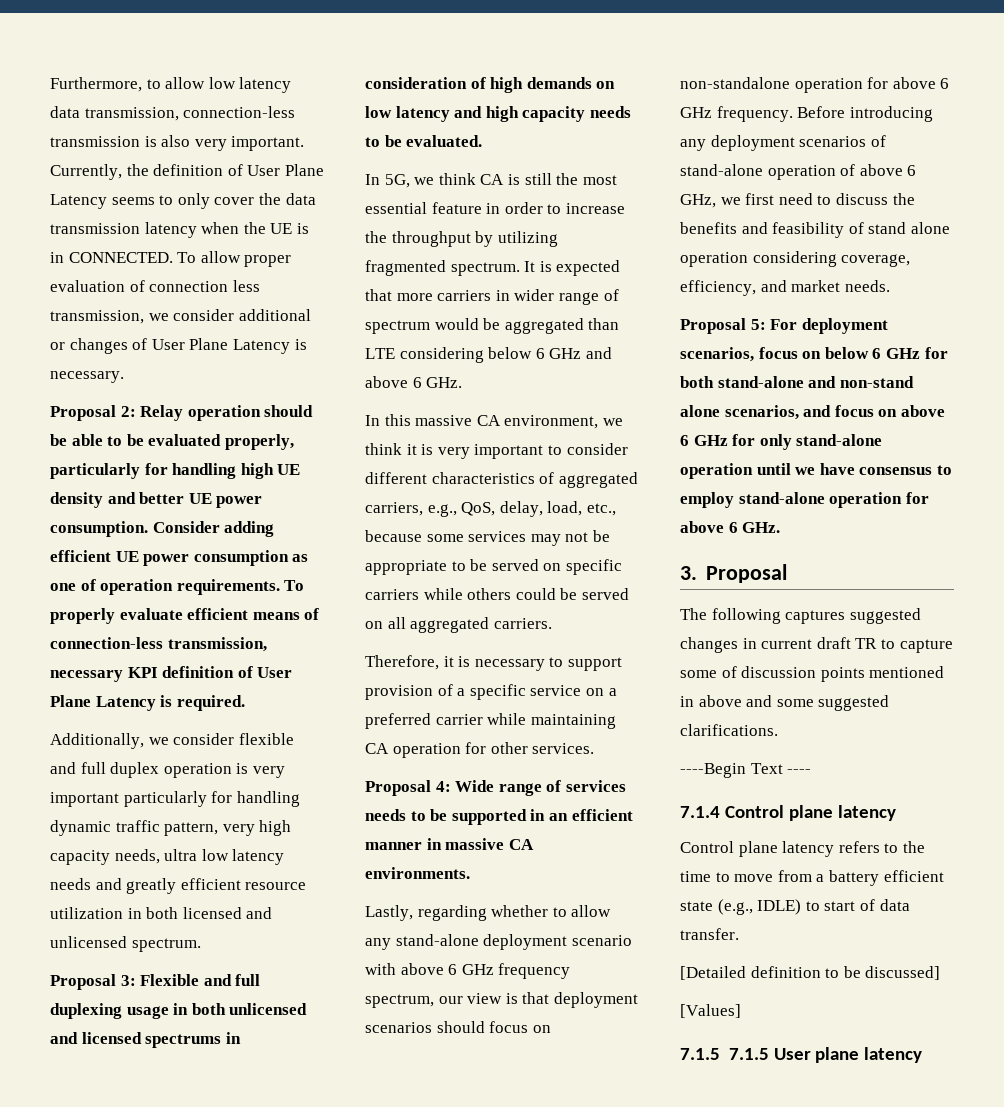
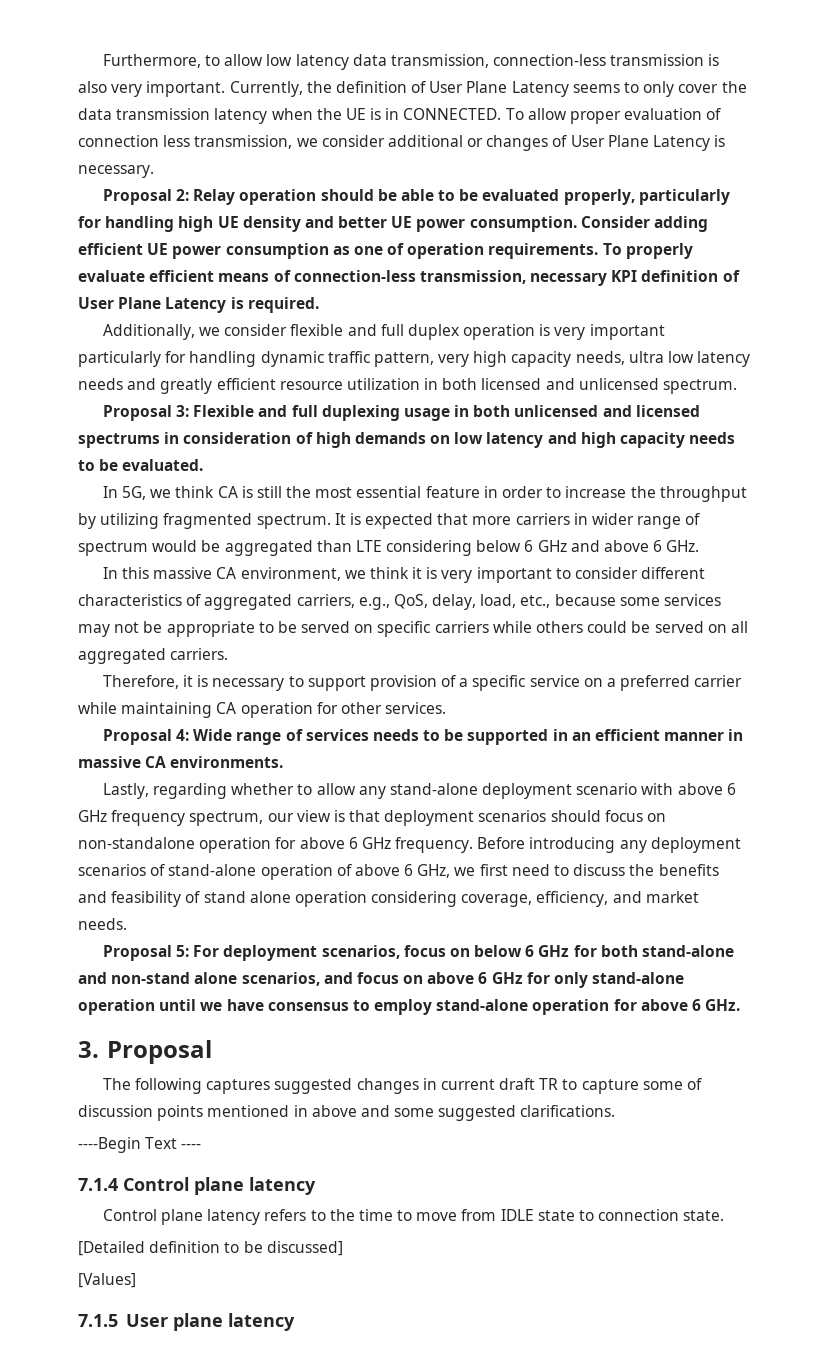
[816,870,944,886] [680,899,910,915] [680,928,739,940] a battery efficient state (e.g., IDLE) to start of data transfer. -> [500,1209,725,1221] IDLE state to connection state.
[728,1048,769,1060] 7.1.5 -> (118, 1320) none

